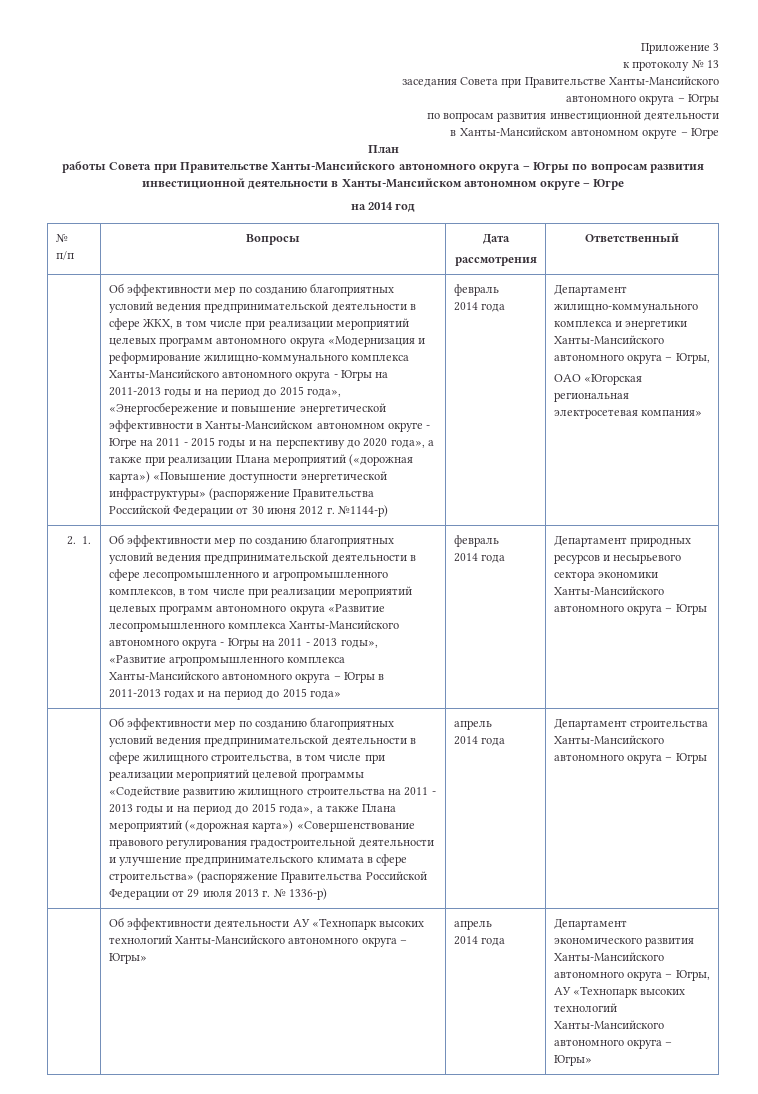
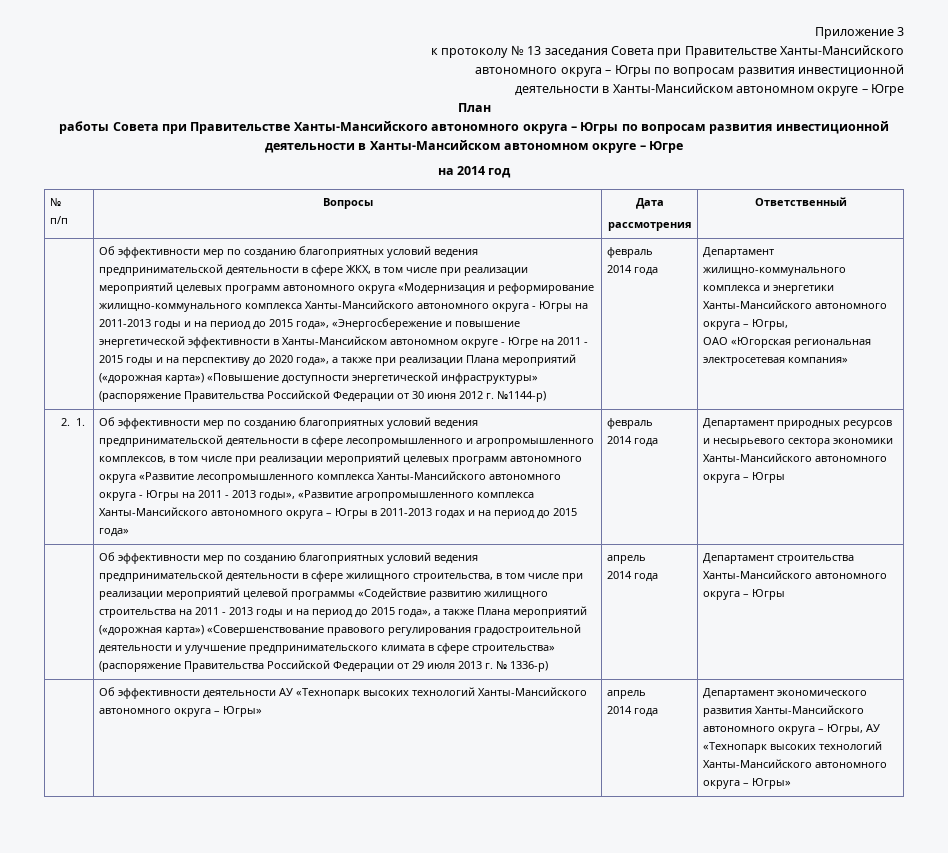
(719, 64) // -> (542, 50) none
[426,110,719,122] // по вопросам развития инвестиционной деятельности // -> [653,64,904,77] [514,86,599,96] по вопросам развития инвестиционной // деятельности

